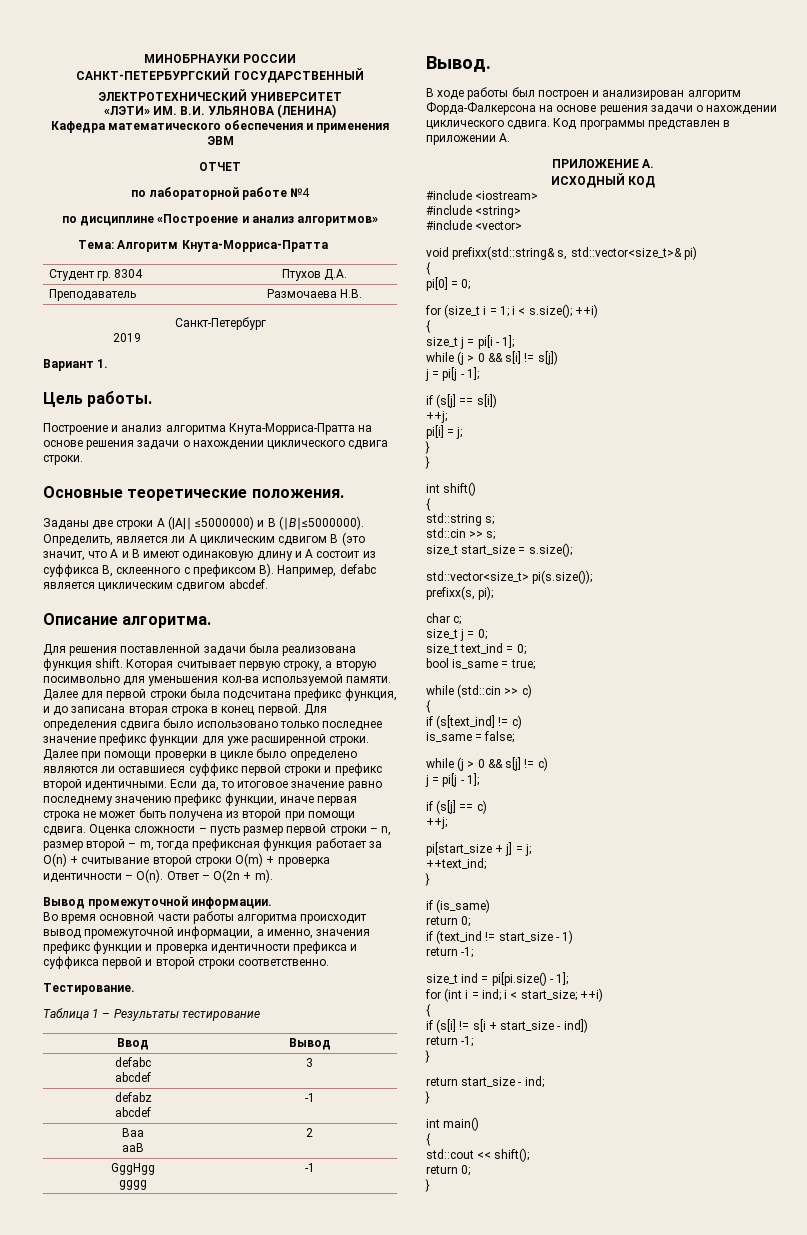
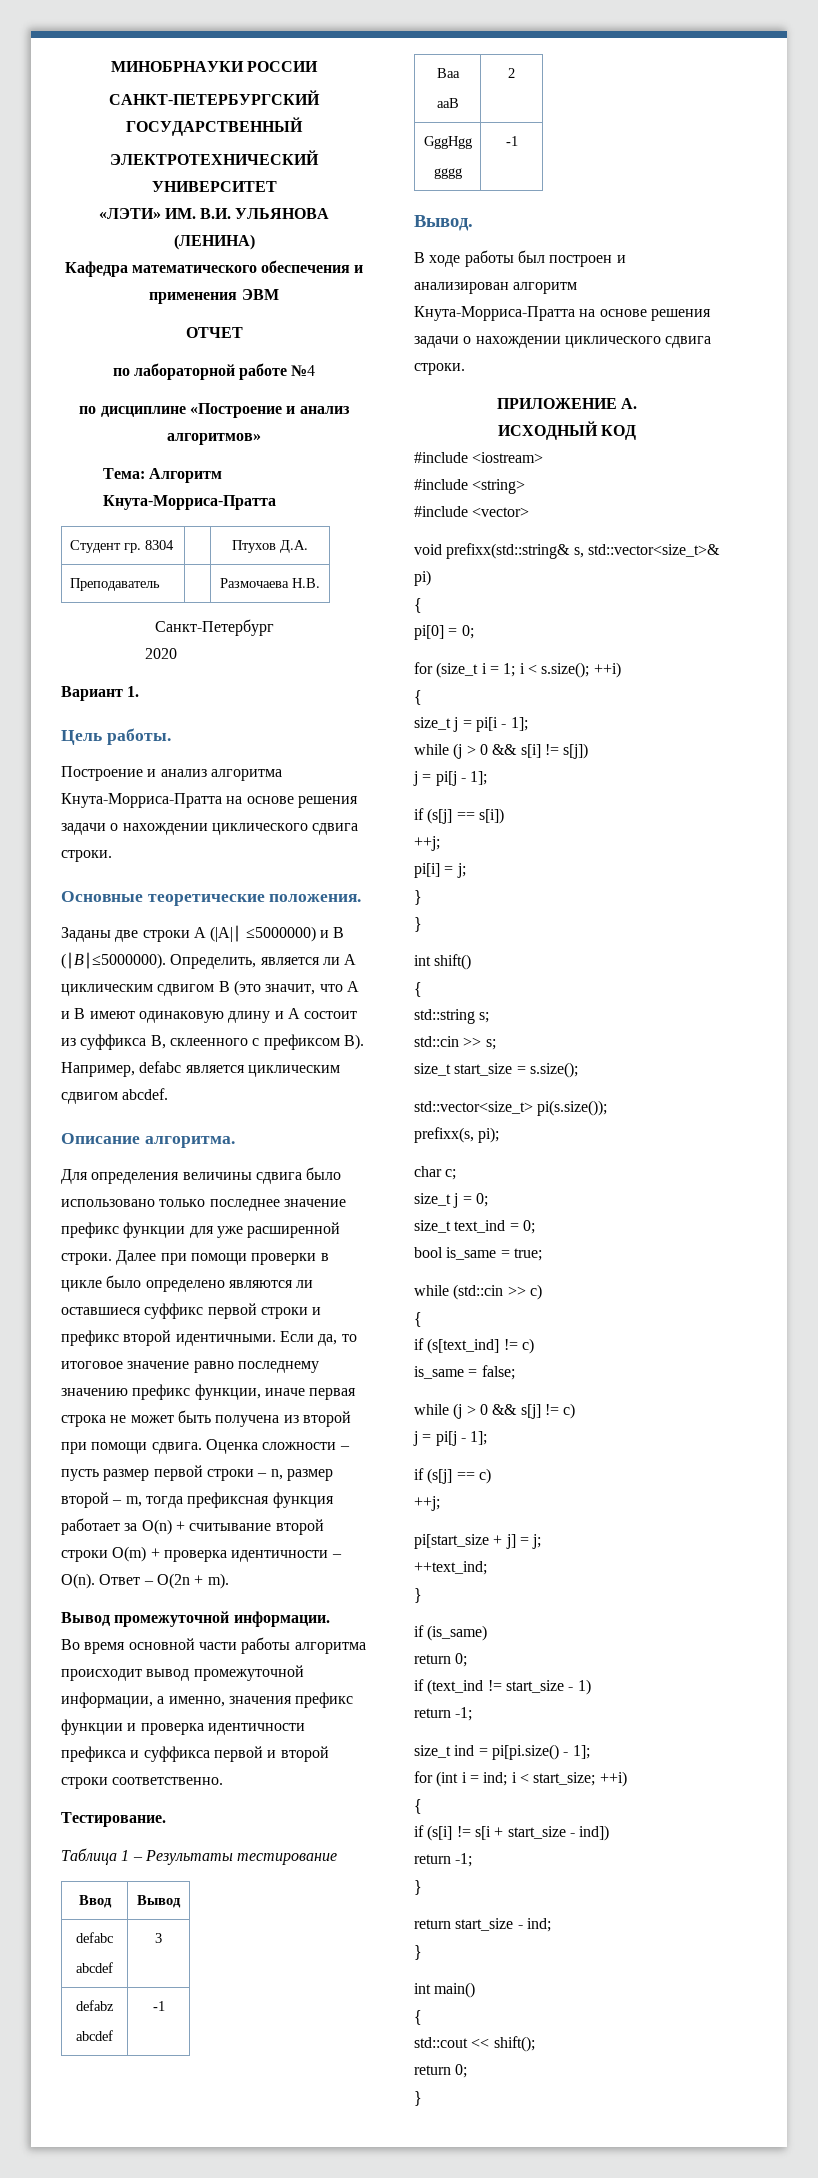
[113,333,142,342] 2019 -> [144,648,177,659] 2020
[69,643,357,656] [43,658,376,671] [43,674,392,686] [43,688,397,701] [43,704,327,716] [43,721,117,731] решения поставленной задачи была реализована функция shift. Которая считывает первую строку, а вторую посимвольно для уменьшения кол-ва используемой памяти. Далее для первой строки была подсчитана префикс функция, и до записана вторая строка в конец первой. Для определения -> [91,1172,252,1184] определения величины
[426,102,778,115] [426,118,731,130] [426,133,511,145] Форда-Фалкерсона на основе решения задачи о нахождении циклического сдвига. Код программы представлен в приложении А. -> [414,306,711,321] [414,336,712,348] [414,363,465,375] Кнута-Морриса-Пратта на основе решения задачи о нахождении циклического сдвига строки.

